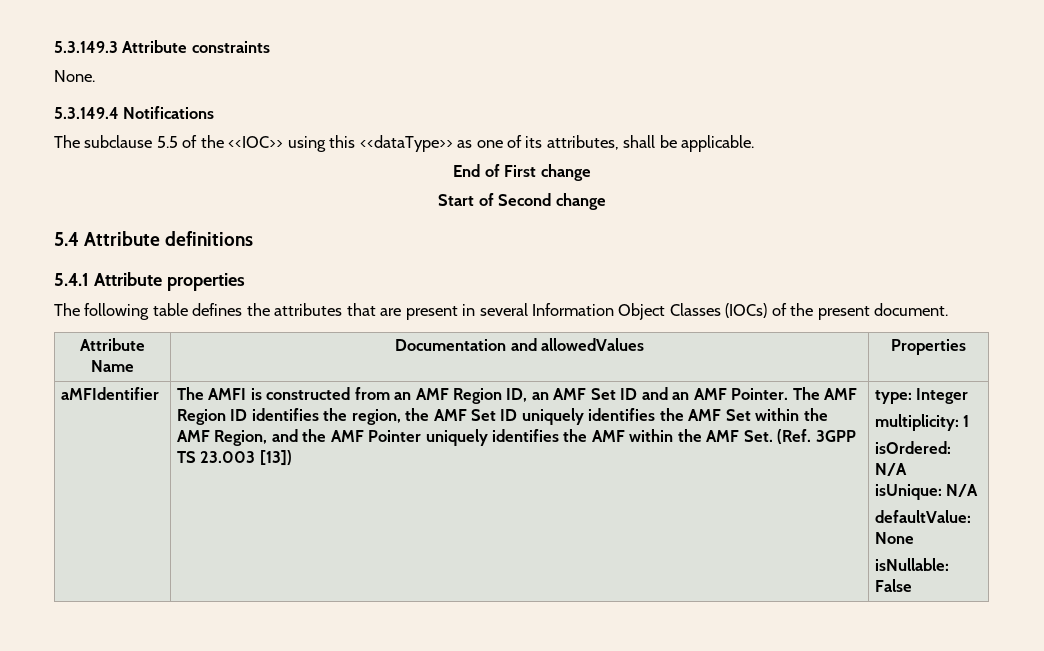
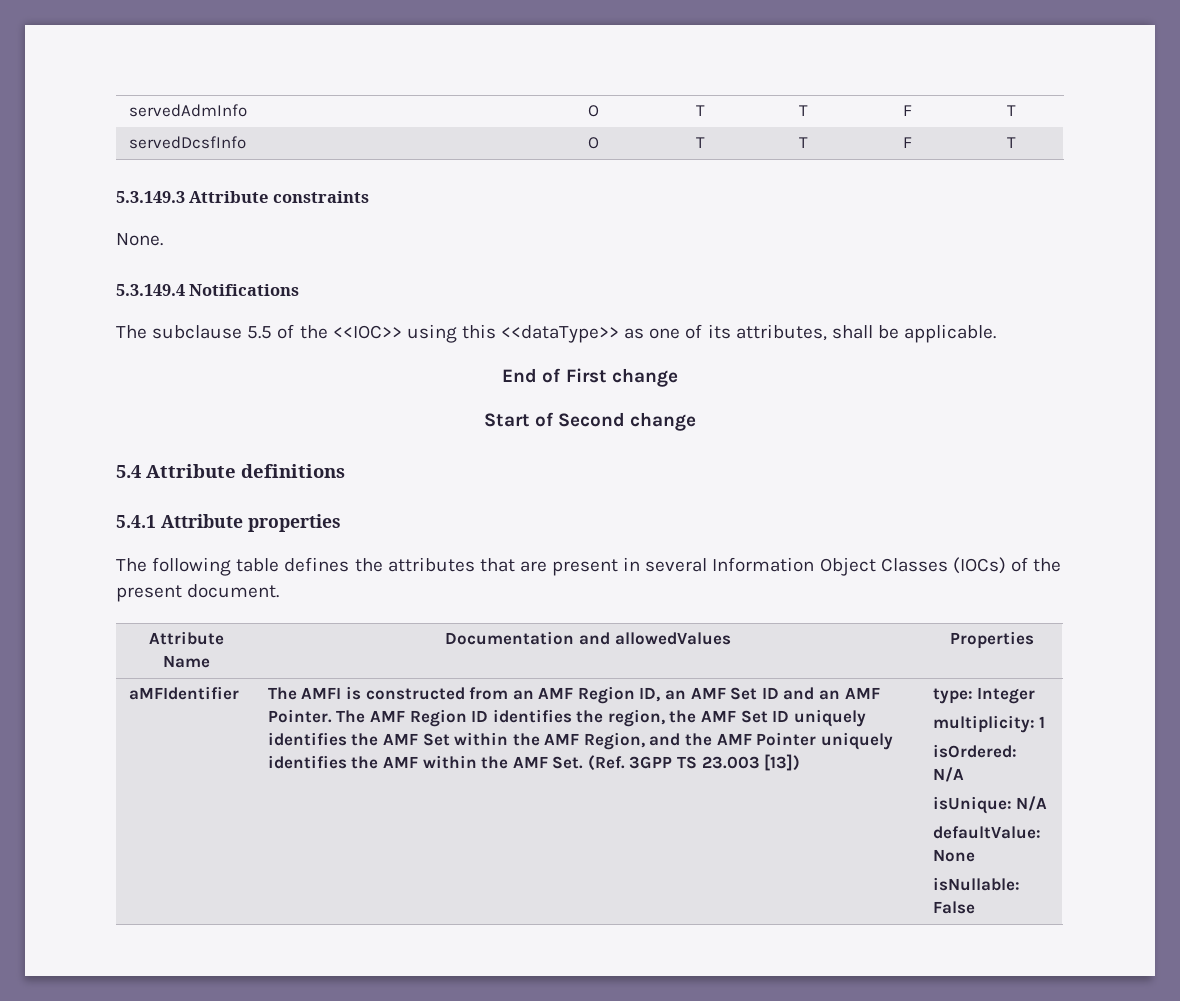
(54, 47) none -> [128,104,247,117] [588,105,599,117] [695,105,705,116] [799,105,809,116] [903,105,913,116] [1007,105,1017,116] [128,136,246,149] [588,137,599,149] [695,137,705,148] [799,137,809,148] [903,137,913,148] [1007,137,1017,148] servedAdmInfo | O | T | T | F | T // servedDcsfInfo | O | T | T | F | T //

